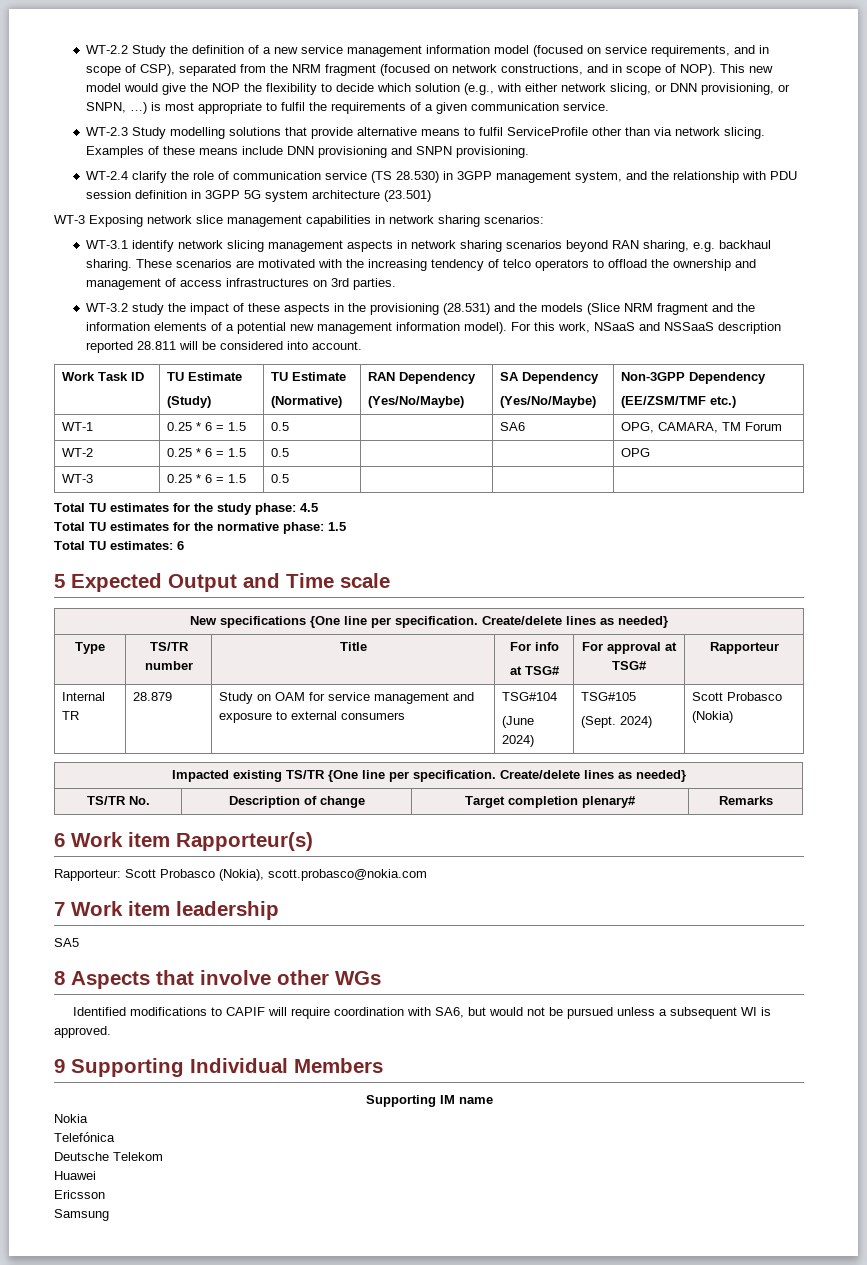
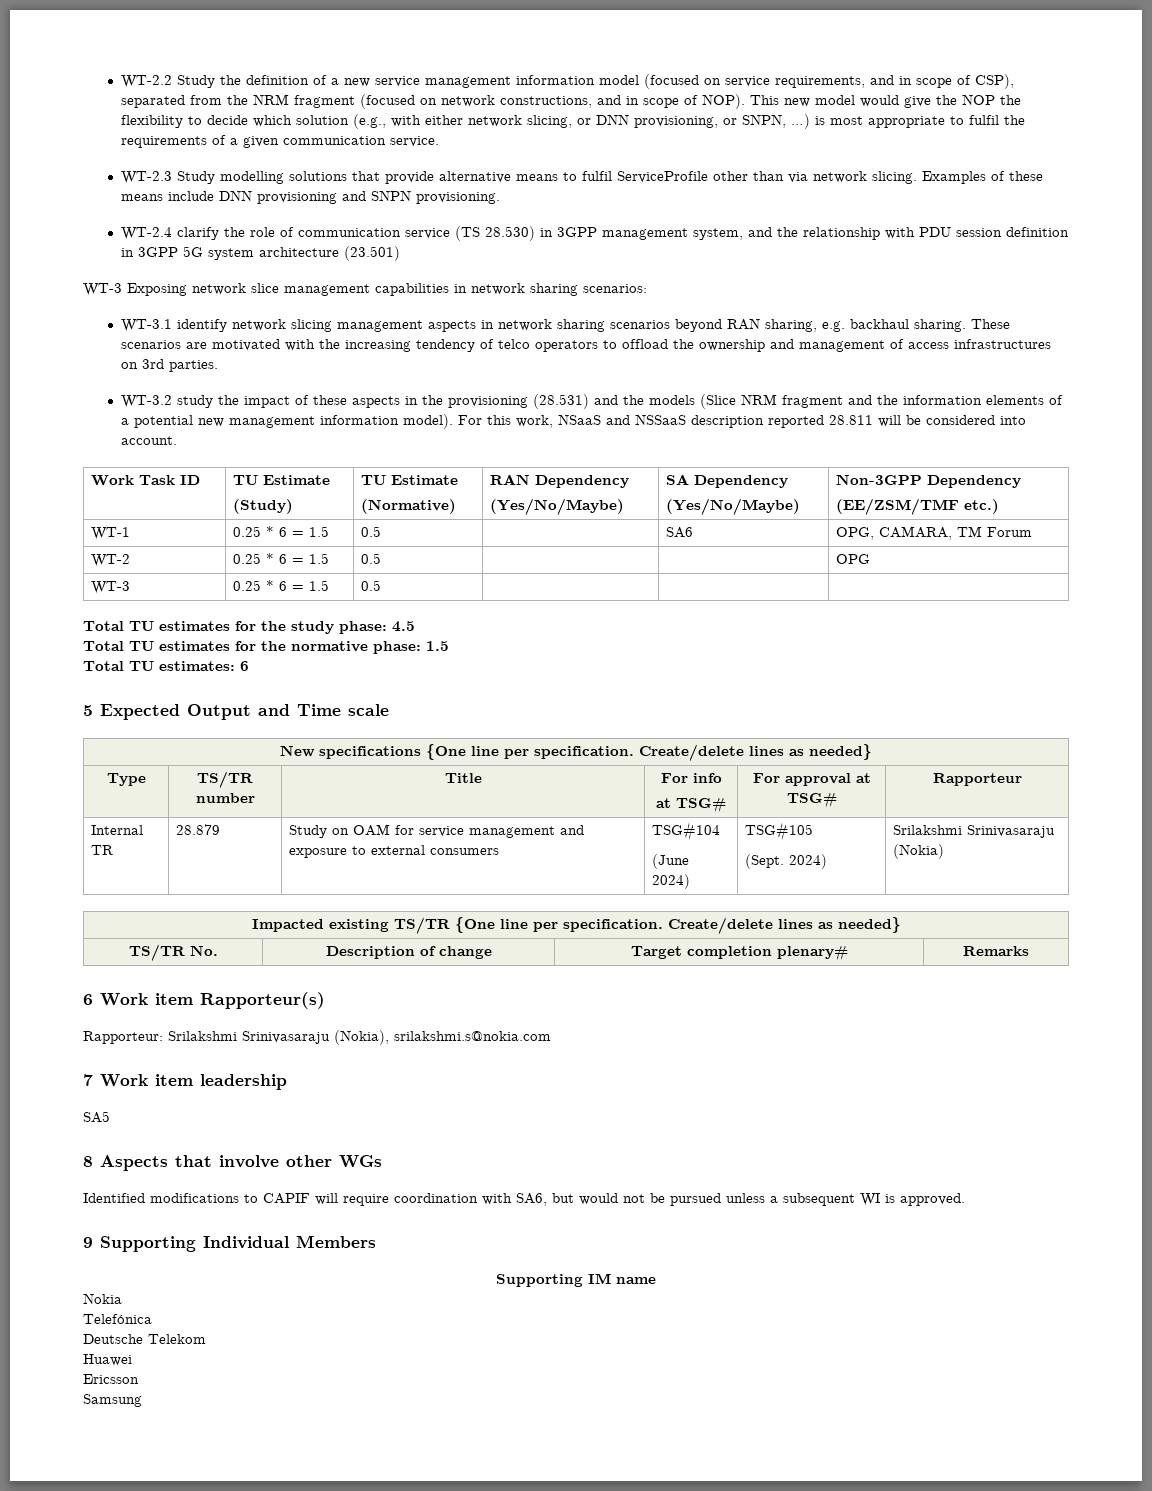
[692,692,783,701] Scott Probasco -> [893,825,1056,838] Srilakshmi Srinivasaraju
[125,869,427,881] Scott Probasco (Nokia), scott.probasco@nokia.com -> [168,1030,551,1045] Srilakshmi Srinivasaraju (Nokia), srilakshmi.s@nokia.com

